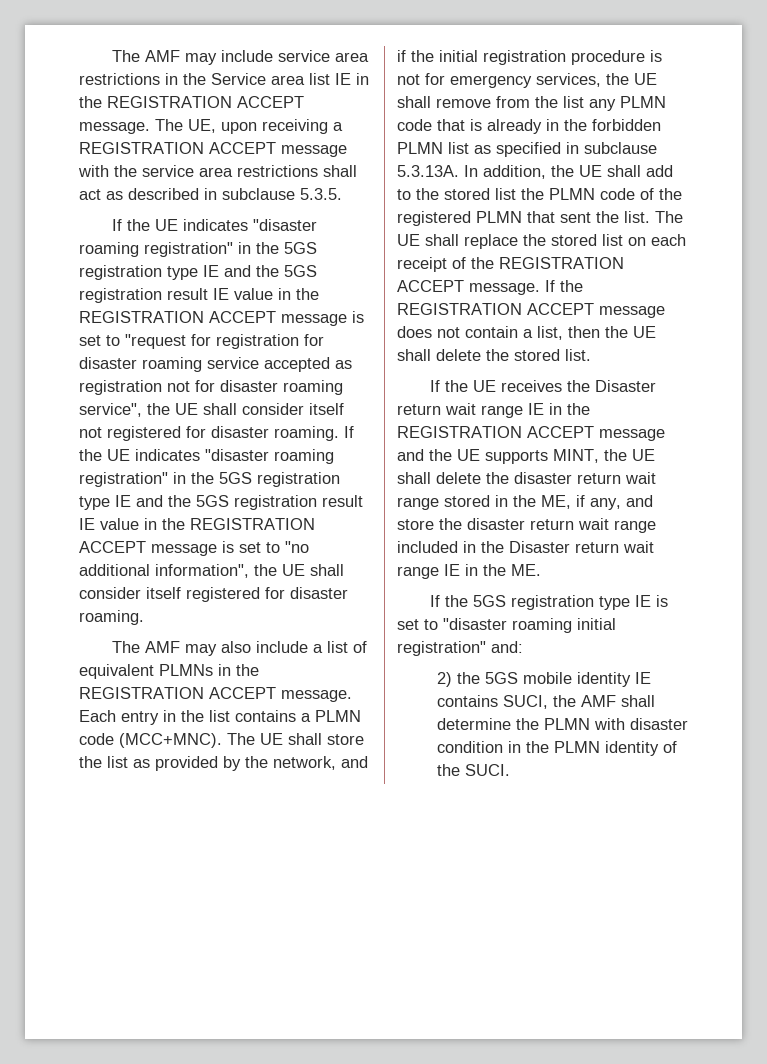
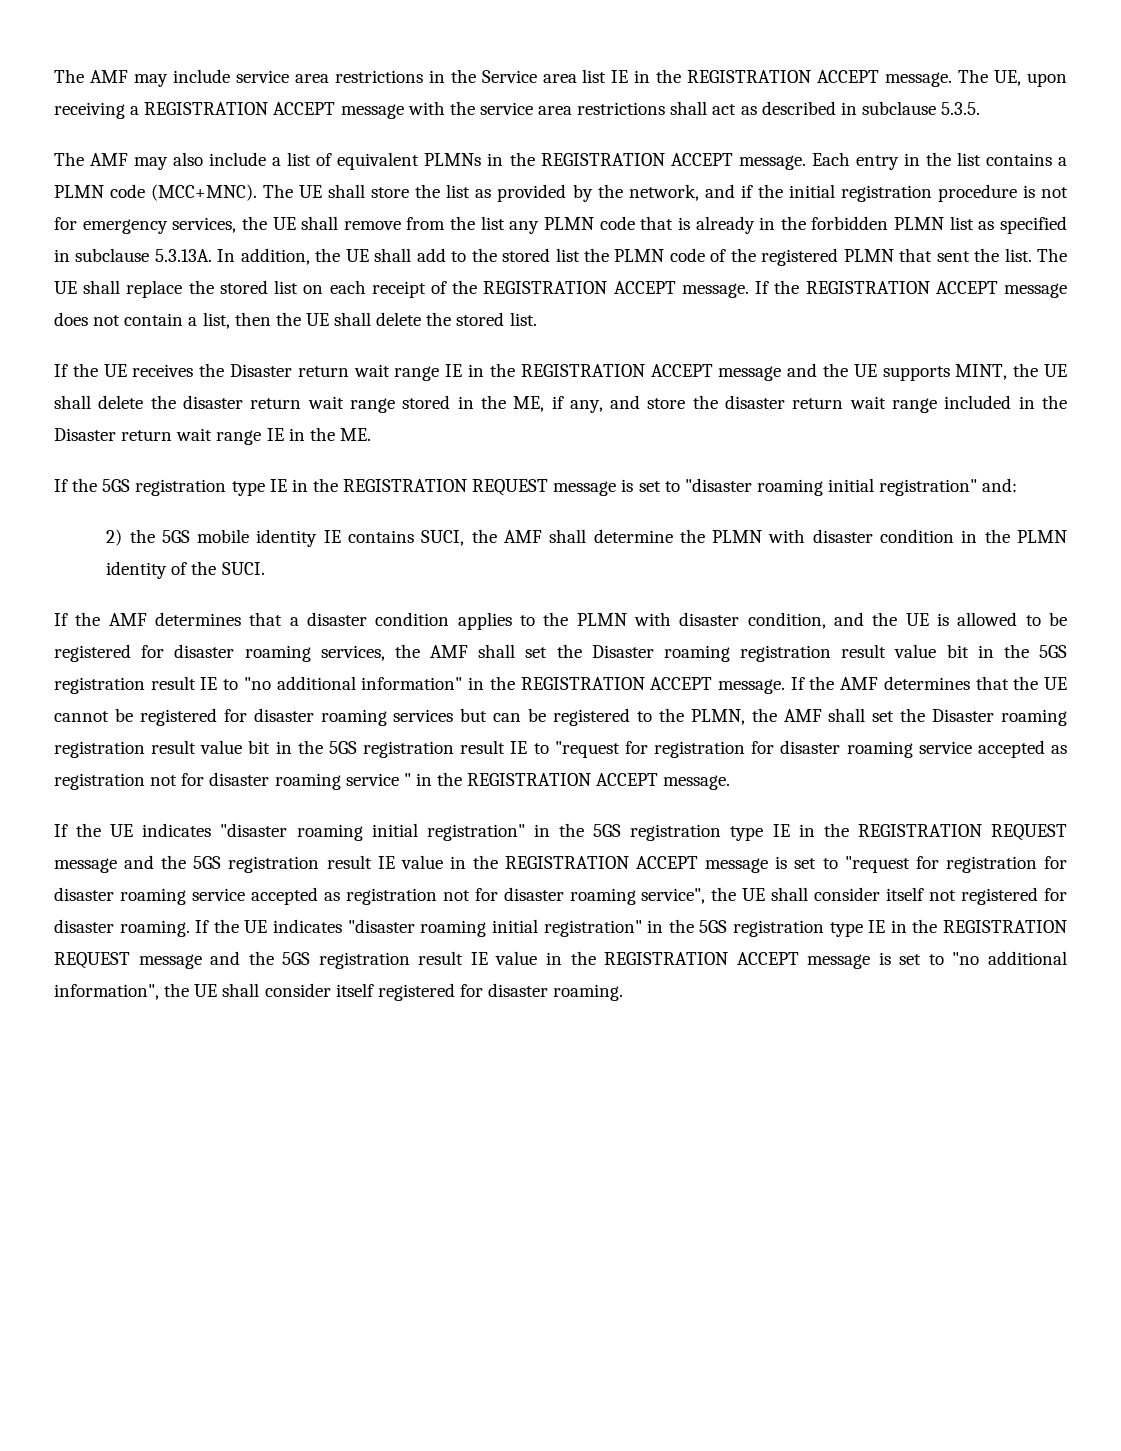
[112,219,318,231] [79,242,317,257] [79,265,317,280] [79,288,319,303] [79,311,364,326] [79,334,324,349] [79,357,352,372] [79,380,343,395] [79,403,344,417] [79,426,354,441] [79,449,334,464] [79,472,340,487] [79,495,363,510] [79,518,315,530] [79,541,309,556] [79,564,344,578] [79,587,348,602] [79,610,144,625] // If the UE indicates "disaster roaming registration" in the 5GS registration type IE and the 5GS registration result IE value in the REGISTRATION ACCEPT message is set to "request for registration for disaster roaming service accepted as registration not for disaster roaming service", the UE shall consider itself not registered for disaster roaming. If the UE indicates "disaster roaming registration" in the 5GS registration type IE and the 5GS registration result IE value in the REGISTRATION ACCEPT message is set to "no additional information", the UE shall consider itself registered for disaster roaming. -> (981, 108) none
(652, 601) none -> [291,478,617,496] in the REGISTRATION REQUEST message
(510, 770) none -> [54,612,1068,630] [54,644,1067,662] [54,676,1067,694] [54,708,1067,726] [54,740,1067,758] [54,772,731,790] [54,823,1067,841] [54,855,1067,873] [54,887,1068,905] [54,919,1067,937] [54,951,1067,969] [54,983,624,1001] // If the AMF determines that a disaster condition applies to the PLMN with disaster condition, and the UE is allowed to be registered for disaster roaming services, the AMF shall set the Disaster roaming registration result value bit in the 5GS registration result IE to "no additional information" in the REGISTRATION ACCEPT message. If the AMF determines that the UE cannot be registered for disaster roaming services but can be registered to the PLMN, the AMF shall set the Disaster roaming registration result value bit in the 5GS registration result IE to "request for registration for disaster roaming service accepted as registration not for disaster roaming service " in the REGISTRATION ACCEPT message. // If the UE indicates "disaster roaming initial registration" in the 5GS registration type IE in the REGISTRATION REQUEST message and the 5GS registration result IE value in the REGISTRATION ACCEPT message is set to "request for registration for disaster roaming service accepted as registration not for disaster roaming service", the UE shall consider itself not registered for disaster roaming. If the UE indicates "disaster roaming initial registration" in the 5GS registration type IE in the REGISTRATION REQUEST message and the 5GS registration result IE value in the REGISTRATION ACCEPT message is set to "no additional information", the UE shall consider itself registered for disaster roaming.

